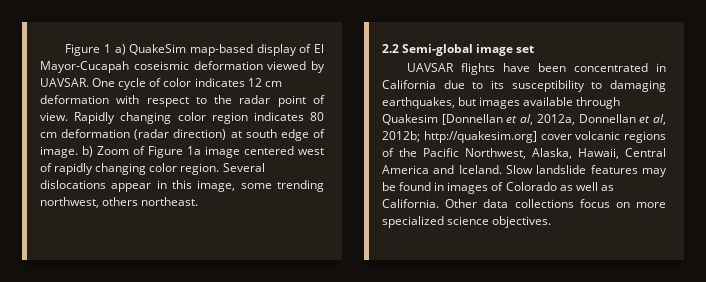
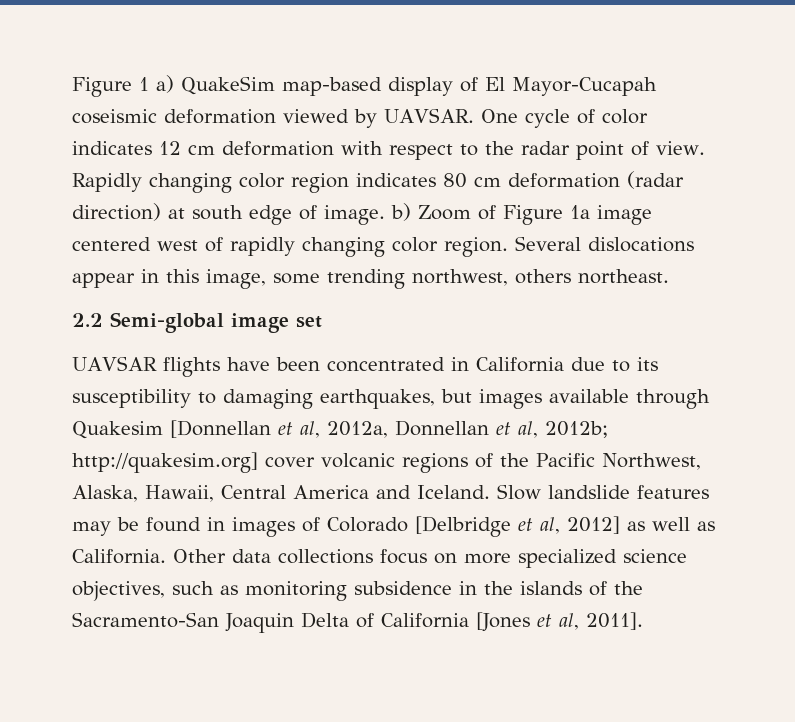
(557, 186) none -> [415,516,620,537] [Delbridge et al, 2012]
[492,216,552,228] objectives. -> [72,581,643,601] [72,612,644,633] objectives, such as monitoring subsidence in the islands of the Sacramento-San Joaquin Delta of California [Jones et al, 2011].

